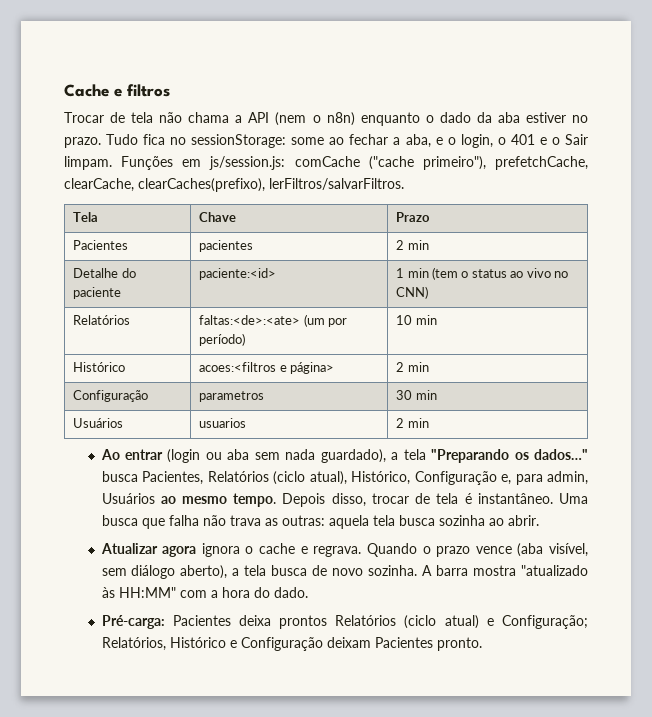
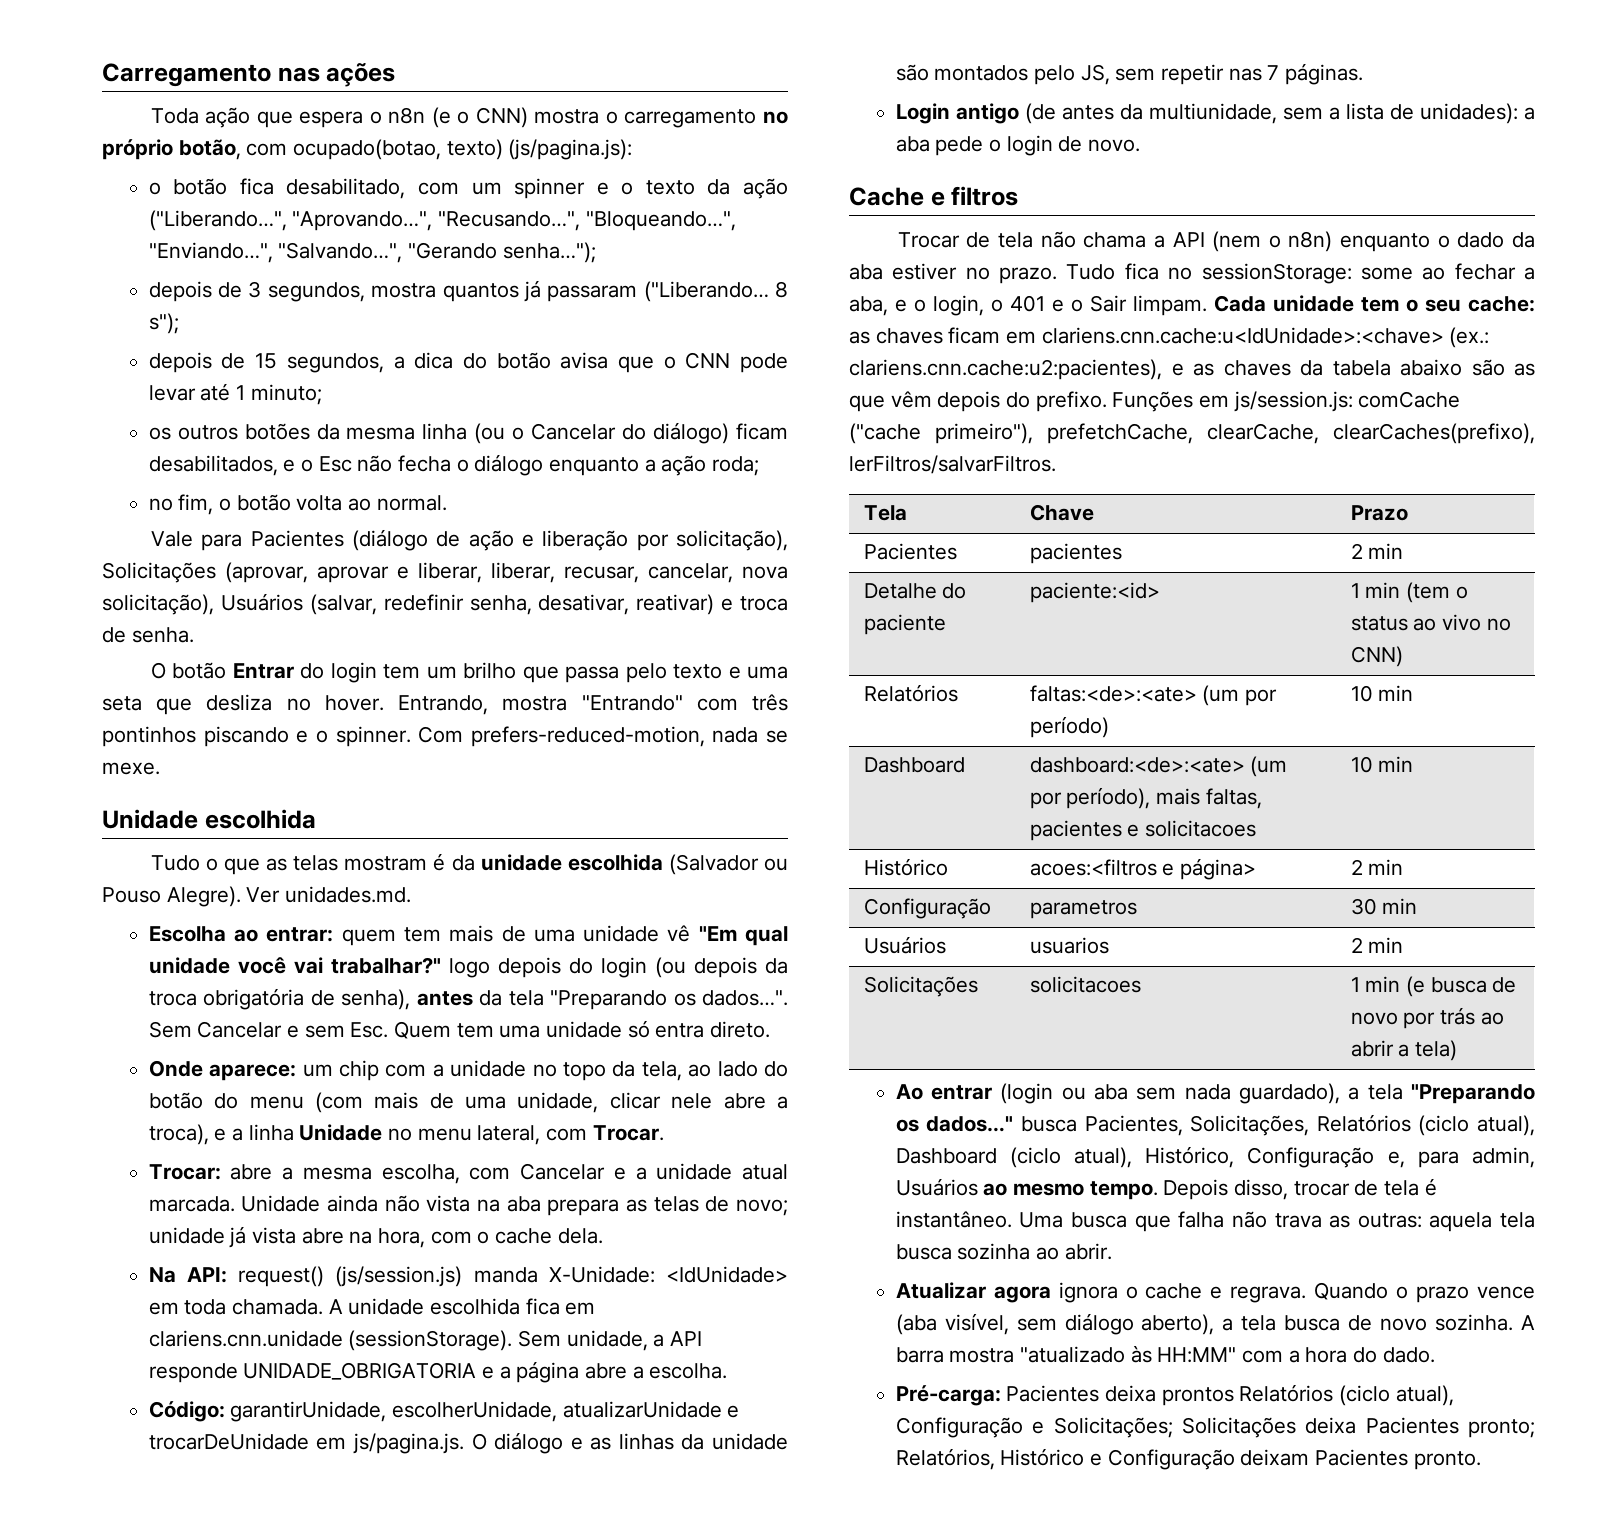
(64, 90) none -> [102,63,396,87] [150,107,788,128] [102,139,633,160] [148,178,789,199] [148,210,736,231] [148,242,596,263] [148,280,788,302] [148,313,179,334] [148,352,788,373] [148,383,322,405] [148,422,788,444] [148,454,760,476] [148,494,447,515] [150,529,789,551] [102,562,788,583] [102,593,788,615] [102,627,194,643] [150,662,788,683] [102,694,788,715] [102,726,788,747] [102,762,160,775] [102,809,316,829] [150,853,788,875] [102,886,412,907] [148,925,788,946] [148,957,788,978] [148,988,788,1010] [148,1020,771,1039] [148,1060,789,1081] [148,1092,788,1113] [148,1124,664,1145] [148,1163,788,1184] [148,1195,789,1216] [148,1226,603,1248] [148,1266,788,1287] [148,1298,596,1315] [148,1330,703,1351] [148,1361,728,1383] [148,1401,740,1422] [148,1432,789,1454] [895,63,1364,85] [895,103,1535,124] [895,135,1141,156] Carregamento nas ações // Toda ação que espera o n8n (e o CNN) mostra o carregamento no próprio botão, com ocupado(botao, texto) (js/pagina.js): // o botão fica desabilitado, com um spinner e o texto da ação ("Liberando…", "Aprovando…", "Recusando…", "Bloqueando…", "Enviando…", "Salvando…", "Gerando senha…"); // depois de 3 segundos, mostra quantos já passaram ("Liberando… 8 s"); // depois de 15 segundos, a dica do botão avisa que o CNN pode levar até 1 minuto; // os outros botões da mesma linha (ou o Cancelar do diálogo) ficam desabilitados, e o Esc não fecha o diálogo enquanto a ação roda; // no fim, o botão volta ao normal. // Vale para Pacientes (diálogo de ação e liberação por solicitação), Solicitações (aprovar, aprovar e liberar, liberar, recusar, cancelar, nova solicitação), Usuários (salvar, redefinir senha, desativar, reativar) e troca de senha. // O botão Entrar do login tem um brilho que passa pelo texto e uma seta que desliza no hover. Entrando, mostra "Entrando" com três pontinhos piscando e o spinner. Com prefers-reduced-motion, nada se mexe. // Unidade escolhida // Tudo o que as telas mostram é da unidade escolhida (Salvador ou Pouso Alegre). Ver unidades.md. // Escolha ao entrar: quem tem mais de uma unidade vê "Em qual unidade você vai trabalhar?" logo depois do login (ou depois da troca obrigatória de senha), antes da tela "Preparando os dados…". Sem Cancelar e sem Esc. Quem tem uma unidade só entra direto. // Onde aparece: um chip com a unidade no topo da tela, ao lado do botão do menu (com mais de uma unidade, clicar nele abre a troca), e a linha Unidade no menu lateral, com Trocar. // Trocar: abre a mesma escolha, com Cancelar e a unidade atual marcada. Unidade ainda não vista na aba prepara as telas de novo; unidade já vista abre na hora, com o cache dela. // Na API: request() (js/session.js) manda X-Unidade: <IdUnidade> em toda chamada. A unidade escolhida fica em clariens.cnn.unidade (sessionStorage). Sem unidade, a API responde UNIDADE_OBRIGATORIA e a página abre a escolha. // Código: garantirUnidade, escolherUnidade, atualizarUnidade e trocarDeUnidade em js/pagina.js. O diálogo e as linhas da unidade são montados pelo JS, sem repetir nas 7 páginas. // Login antigo (de antes da multiunidade, sem a lista de unidades): a aba pede o login de novo. //
(112, 163) none -> [1214,295,1535,312] [849,327,1490,348] [849,359,1535,380] [849,391,1107,412] Cada unidade tem o seu cache: as chaves ficam em clariens.cnn.cache:u<IdUnidade>:<chave> (ex.: clariens.cnn.cache:u2:pacientes), e as chaves da tabela abaixo são as que vêm depois do prefixo.
(437, 320) none -> [863,757,965,773] [1029,756,1288,777] [1029,787,1262,809] [1029,820,1256,841] [1350,756,1414,773] // Dashboard | dashboard:<de>:<ate> (um por período), mais faltas, pacientes e solicitacoes | 10 min
(429, 423) none -> [863,976,978,997] [1029,976,1141,993] [1350,976,1517,997] [1350,1007,1504,1029] [1350,1040,1457,1061] // Solicitações | solicitacoes | 1 min (e busca de novo por trás ao abrir a tela)
[207,471,347,485] Relatórios (ciclo atual), -> [1190,1114,1535,1136] [895,1147,1133,1168] Solicitações, Relatórios (ciclo atual), Dashboard (ciclo atual),
[444,615,589,629] atual) e Configuração; -> [1395,1385,1454,1406] [895,1417,1535,1438] atual), Configuração e Solicitações; Solicitações deixa Pacientes pronto;

